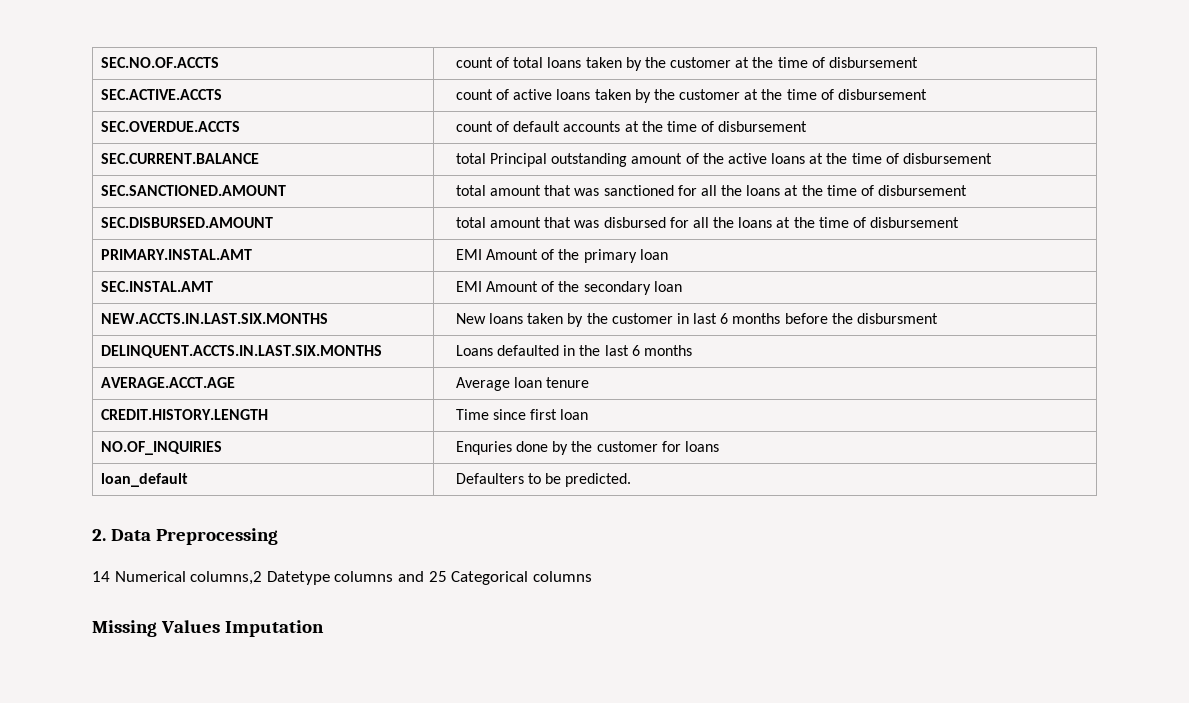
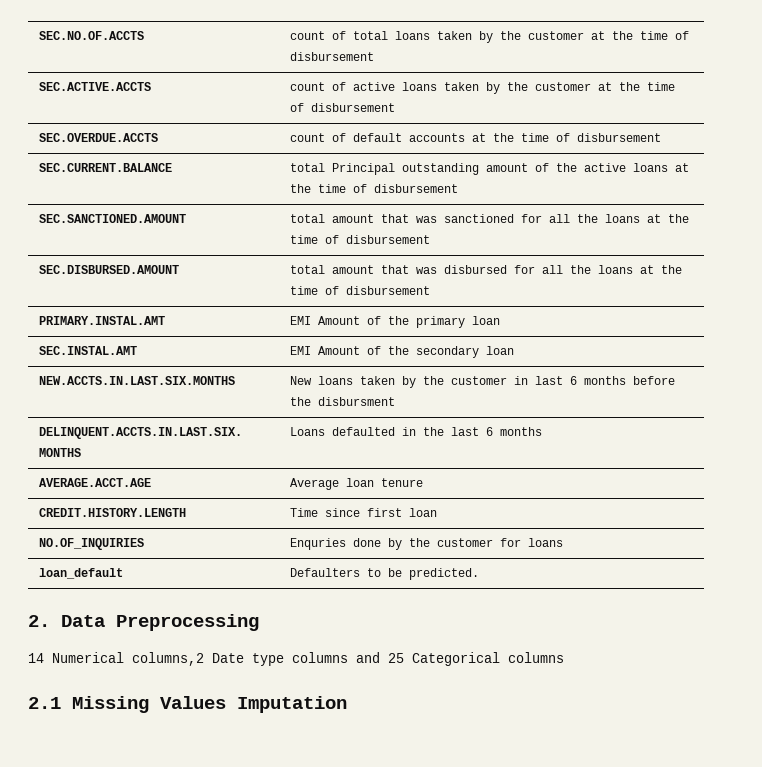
[266,571,330,585] Datetype -> [212,653,284,666] Date type
(592, 576) none -> [28,697,61,709] 2.1

